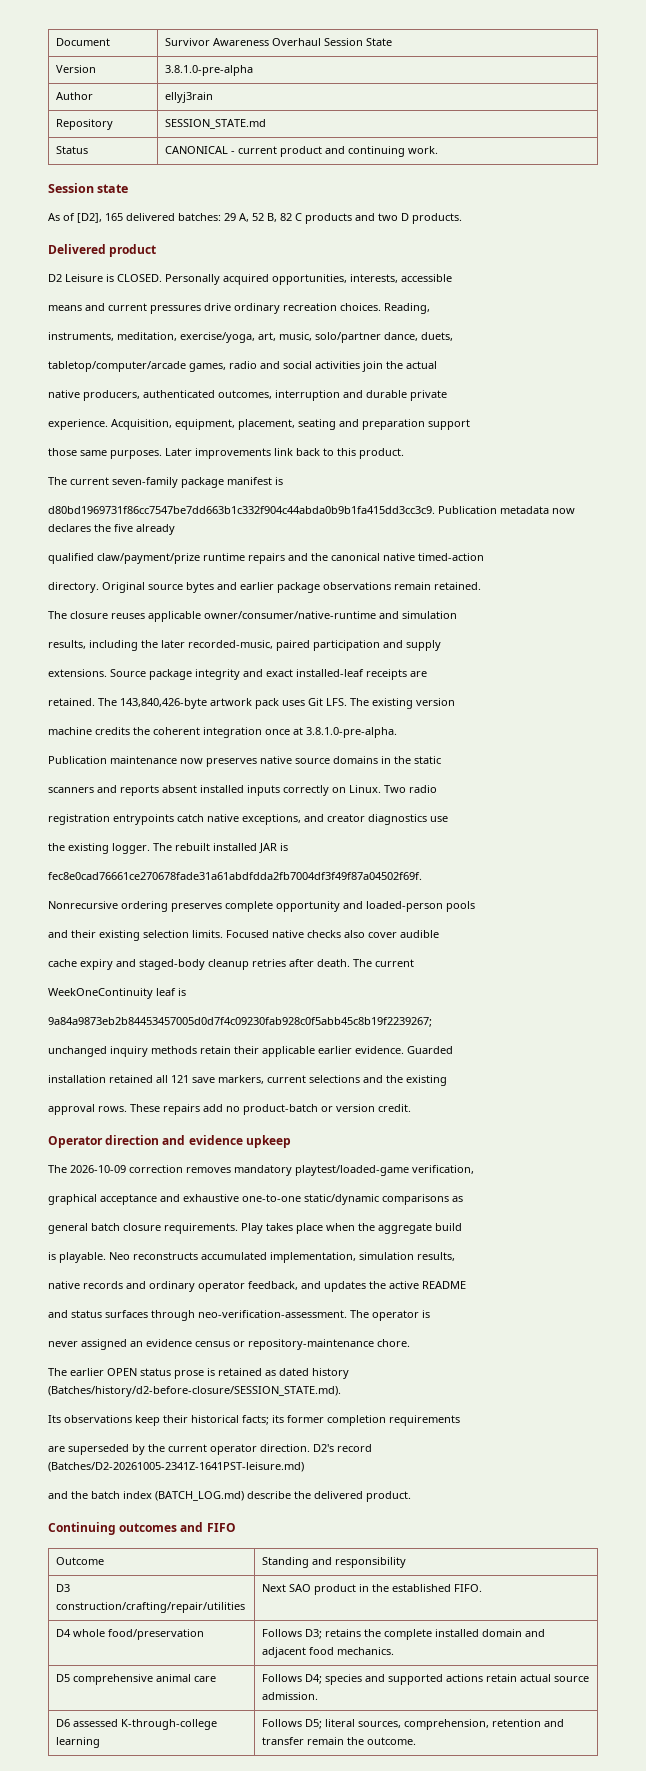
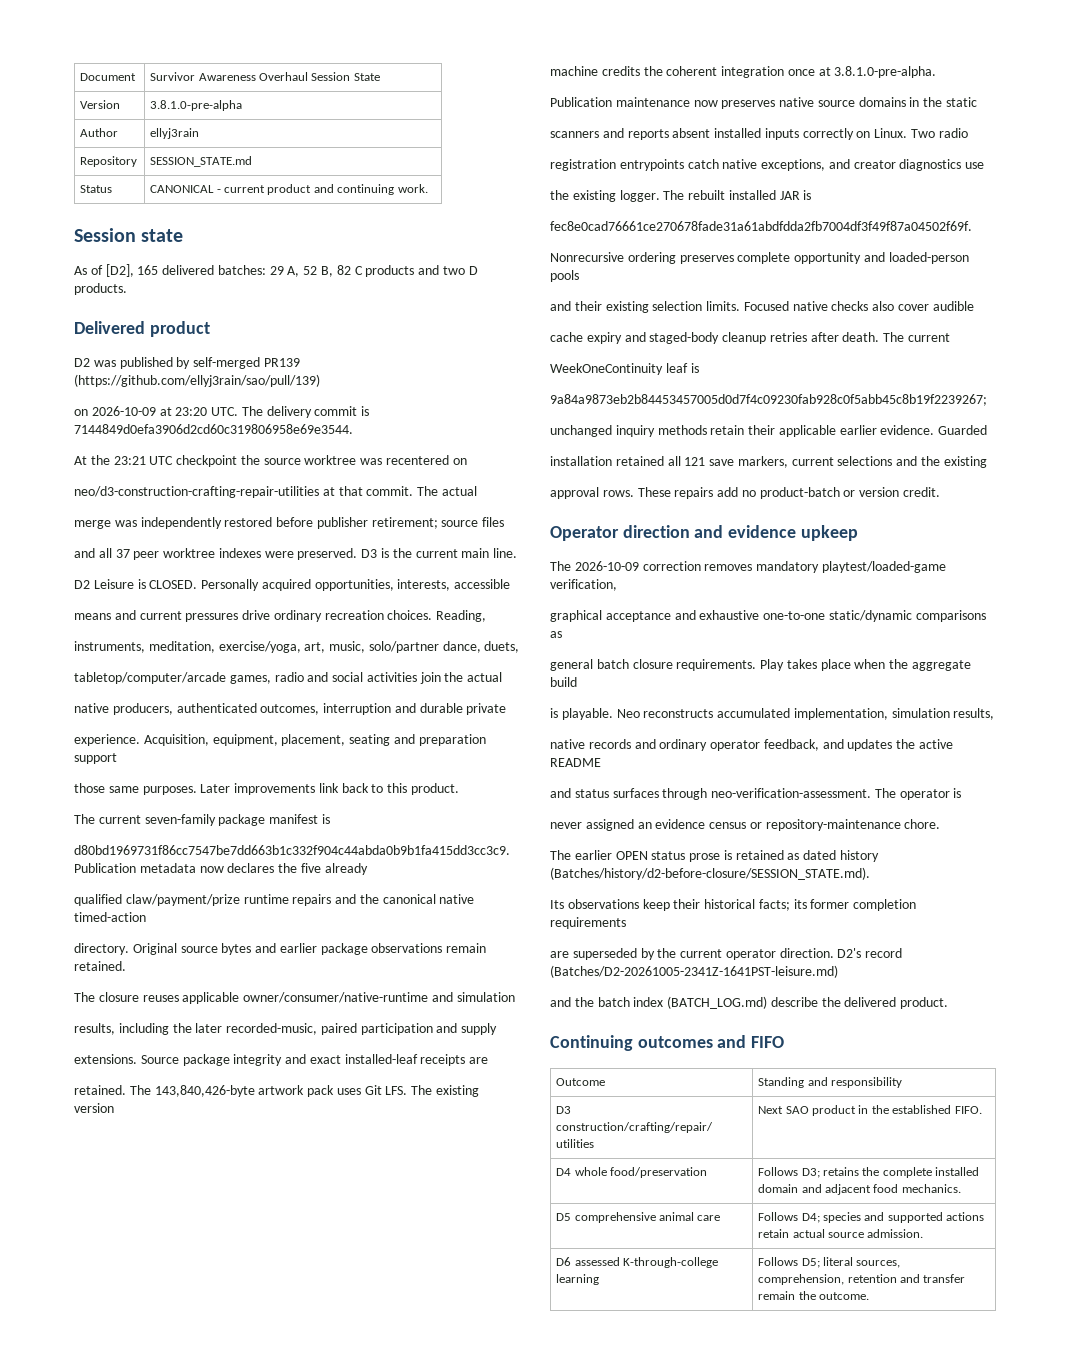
(157, 250) none -> [74,357,300,369] [74,374,320,387] [74,406,370,418] [74,424,353,434] [74,455,467,467] [74,486,477,498] [74,517,505,529] [74,548,518,560] // D2 was published by self-merged PR139 (https://github.com/ellyj3rain/sao/pull/139) // on 2026-10-09 at 23:20 UTC. The delivery commit is 7144849d0efa3906d2cd60c319806958e69e3544. // At the 23:21 UTC checkpoint the source worktree was recentered on // neo/d3-construction-crafting-repair-utilities at that commit. The actual // merge was independently restored before publisher retirement; source files // and all 37 peer worktree indexes were preserved. D3 is the current main line.

